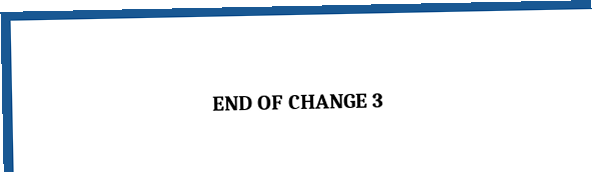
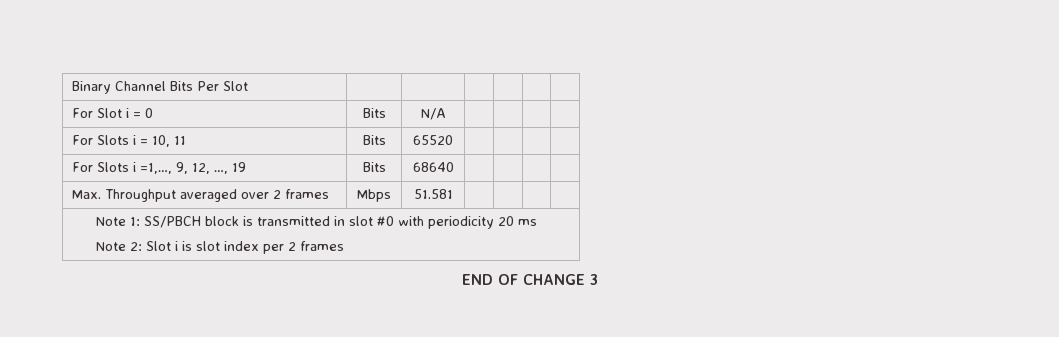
(211, 103) none -> [72,81,249,94] [72,108,154,118] [362,108,386,118] [420,108,446,120] [72,135,187,147] [362,135,386,145] [413,135,453,145] [72,162,247,174] [362,162,386,172] [412,162,454,172] [72,189,330,202] [357,189,391,202] [413,189,453,199] [96,216,538,229] [96,241,345,254] Binary Channel Bits Per Slot | | | | | | // For Slot i = 0 | Bits | N/A | | | | // For Slots i = 10, 11 | Bits | 65520 | | | | // For Slots i =1,…, 9, 12, …, 19 | Bits | 68640 | | | | // Max. Throughput averaged over 2 frames | Mbps | 51.581 | | | | // Note 1: SS/PBCH block is transmitted in slot #0 with periodicity 20 ms // Note 2: Slot i is slot index per 2 frames //

